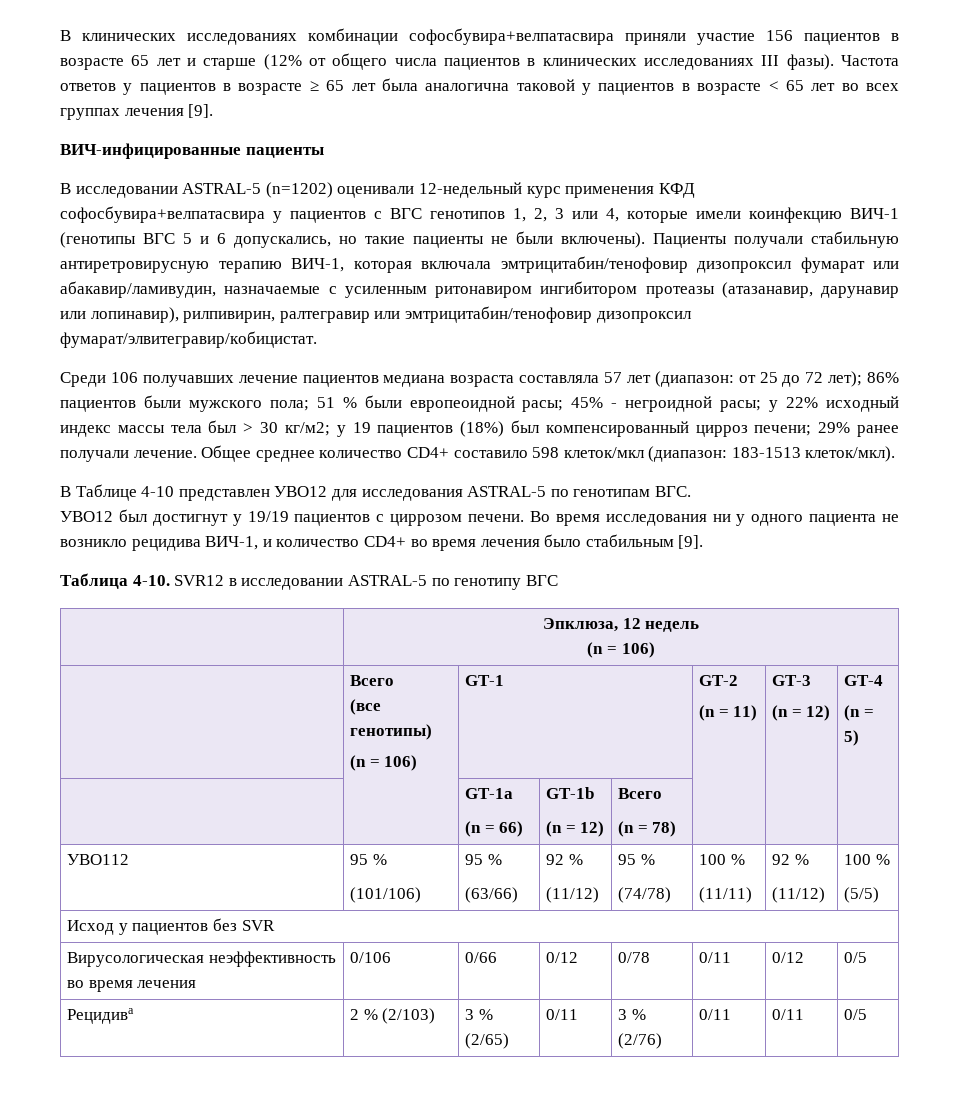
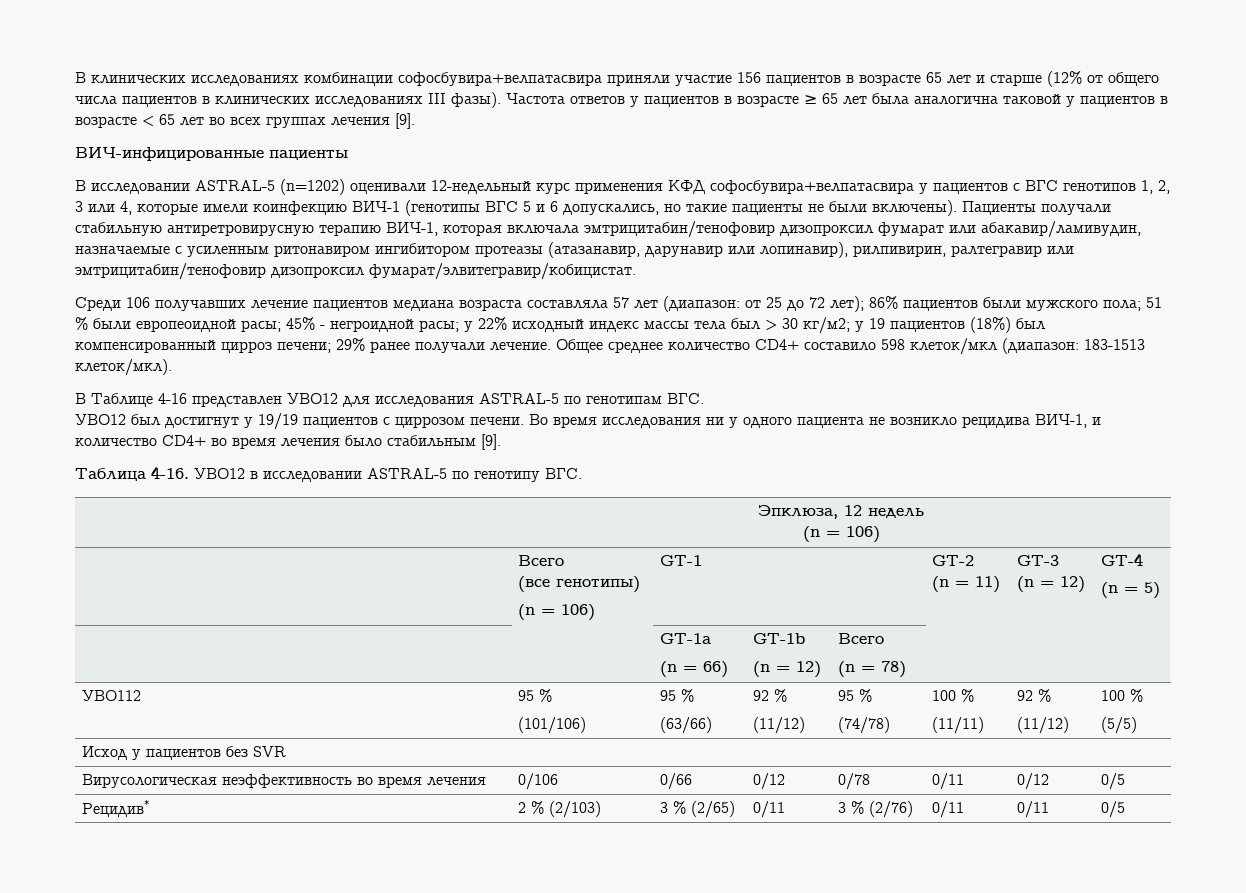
[141,486,175,497] 4-10 -> [158,393,187,404] 4-16
[132,575,225,586] 4-10. SVR12 -> [151,466,245,479] 4-16. УВО12
[525,575,558,586] ВГС -> [545,468,582,479] ВГС.
[67,1008,135,1024] Рецидивa -> [81,799,150,817] Рецидив*

